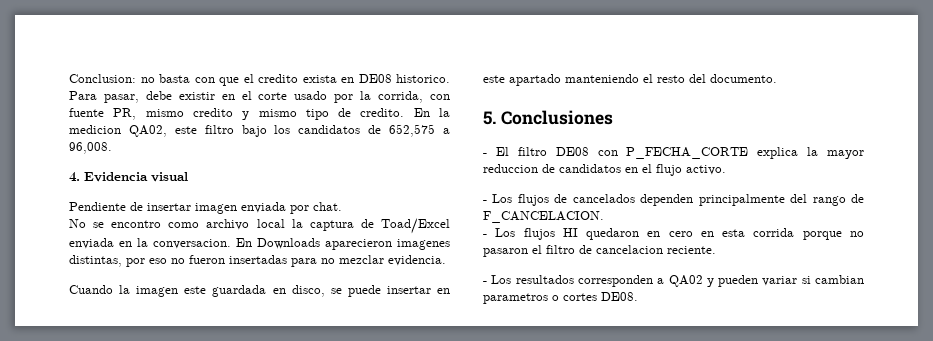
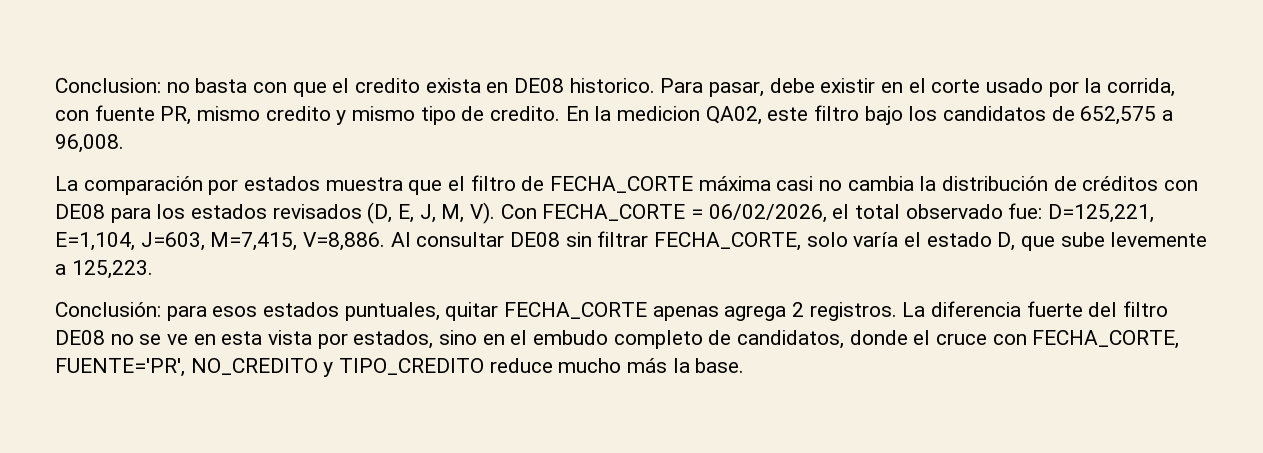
[69,172,188,182] [69,202,342,214] [69,218,450,234] [69,238,450,250] [69,255,446,267] [69,285,451,297] [483,74,777,86] [483,110,613,125] [483,147,864,159] [483,164,726,176] [483,194,864,206] [483,211,604,223] [483,228,864,240] [483,245,716,257] [483,275,864,287] [483,292,638,304] 4. Evidencia visual // Pendiente de insertar imagen enviada por chat. // No se encontro como archivo local la captura de Toad/Excel enviada en la conversacion. En Downloads aparecieron imagenes distintas, por eso no fueron insertadas para no mezclar evidencia. // Cuando la imagen este guardada en disco, se puede insertar en este apartado manteniendo el resto del documento. // 5. Conclusiones // - El filtro DE08 con P_FECHA_CORTE explica la mayor reduccion de candidatos en el flujo activo. // - Los flujos de cancelados dependen principalmente del rango de F_CANCELACION. // - Los flujos HI quedaron en cero en esta corrida porque no pasaron el filtro de cancelacion reciente. // - Los resultados corresponden a QA02 y pueden variar si cambian parametros o cortes DE08. -> [55,175,1199,195] [55,202,1155,224] [55,231,1208,251] [55,260,153,279] [55,301,1169,321] [55,330,1180,349] [55,358,745,377] La comparación por estados muestra que el filtro de FECHA_CORTE máxima casi no cambia la distribución de créditos con DE08 para los estados revisados (D, E, J, M, V). Con FECHA_CORTE = 06/02/2026, el total observado fue: D=125,221, E=1,104, J=603, M=7,415, V=8,886. Al consultar DE08 sin filtrar FECHA_CORTE, solo varía el estado D, que sube levemente a 125,223. // Conclusión: para esos estados puntuales, quitar FECHA_CORTE apenas agrega 2 registros. La diferencia fuerte del filtro DE08 no se ve en esta vista por estados, sino en el embudo completo de candidatos, donde el cruce con FECHA_CORTE, FUENTE='PR', NO_CREDITO y TIPO_CREDITO reduce mucho más la base.

